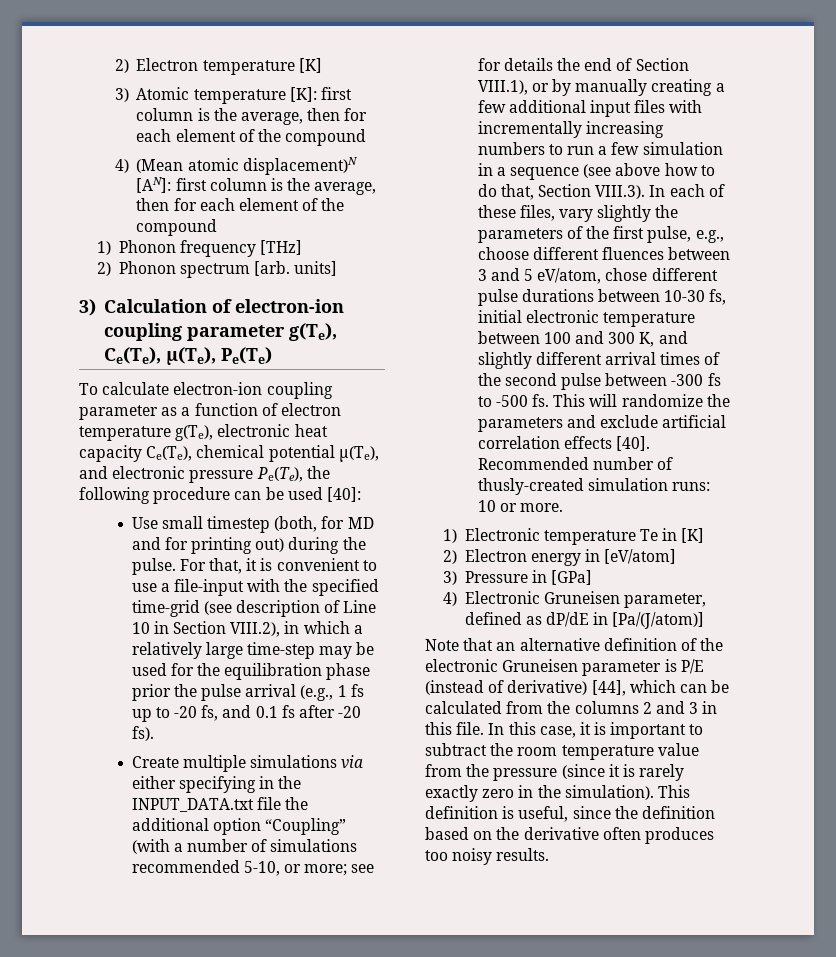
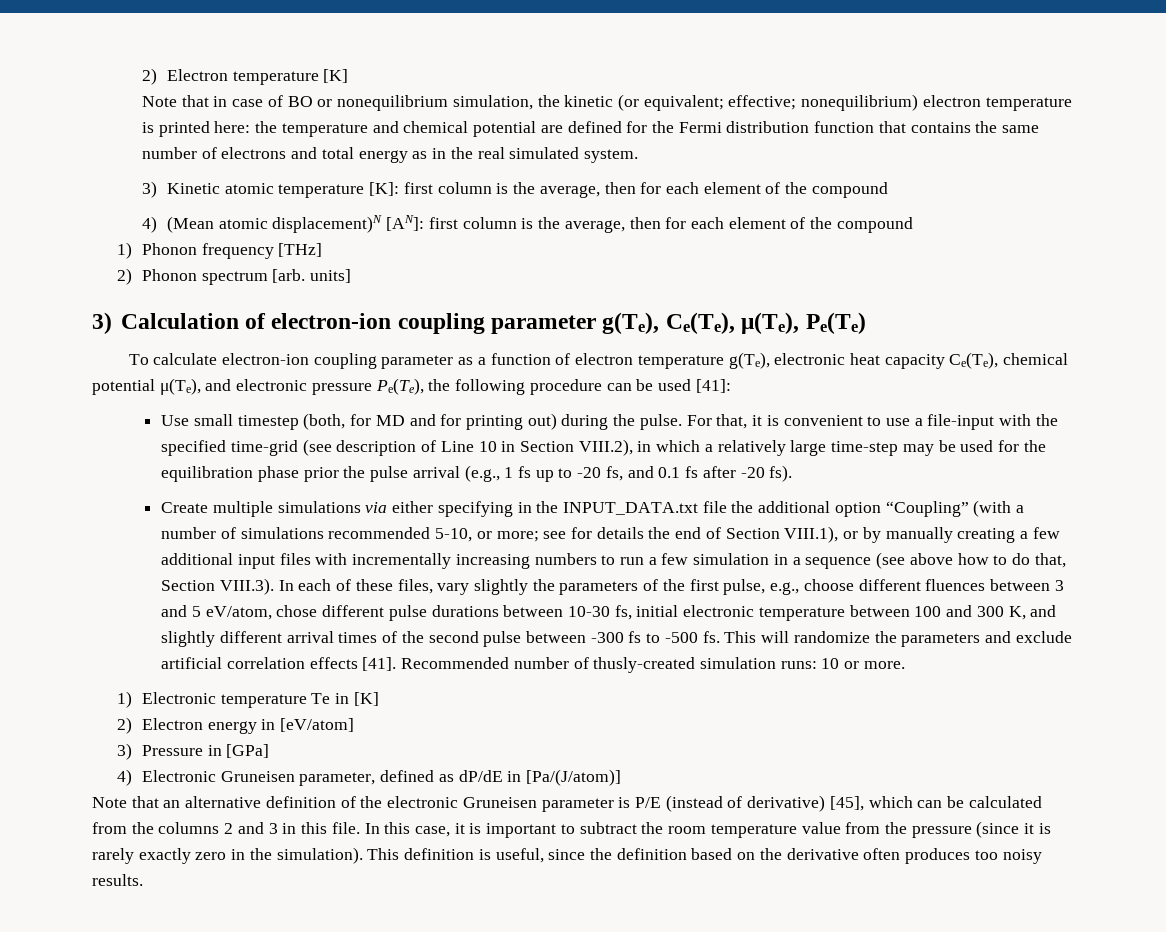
[114,87,190,102] // 3) Atomic -> [141,94,1072,111] [141,121,1040,137] [141,147,638,163] [141,181,274,198] // Note that in case of BO or nonequilibrium simulation, the kinetic (or equivalent; effective; nonequilibrium) electron temperature is printed here: the temperature and chemical potential are defined for the Fermi distribution function that contains the same number of electrons and total energy as in the real simulated system. // 3) Kinetic atomic
[326,487,361,502] [40]: -> [695,379,731,393] [41]:
[616,436,651,451] [40]. -> [362,657,397,671] [41].
[591,680,626,696] [44], -> [829,796,864,811] [45],

